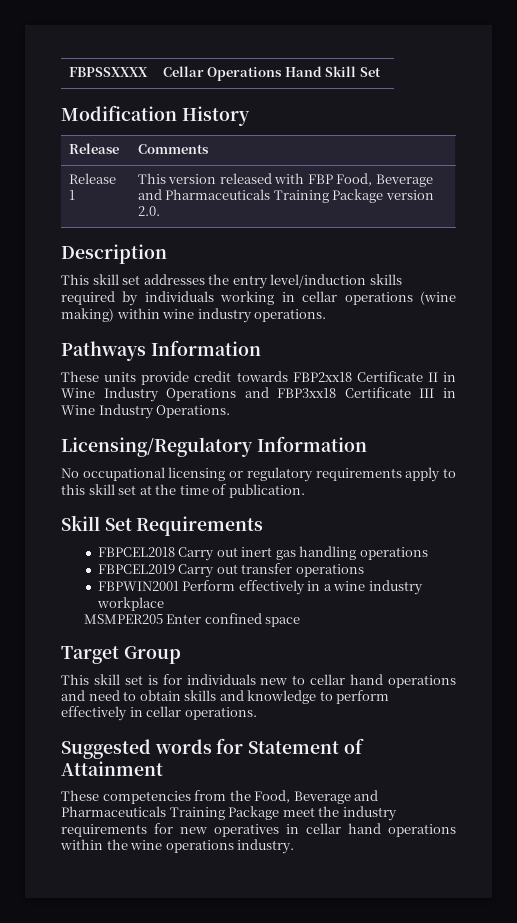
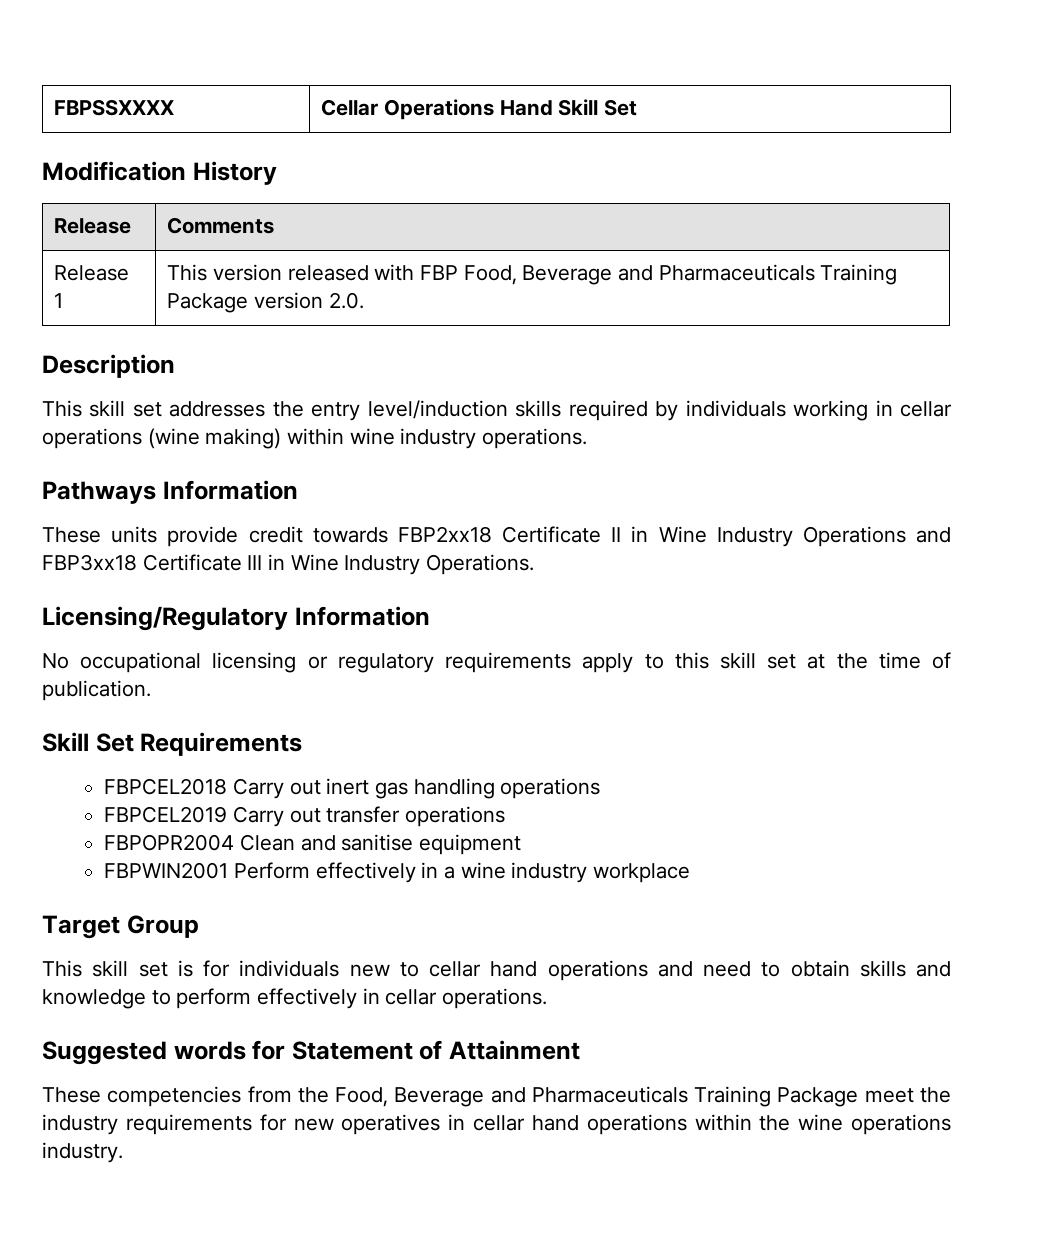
(364, 570) none -> [104,834,521,855] // FBPOPR2004 Clean and sanitise equipment
[83,613,301,627] // MSMPER205 Enter confined space -> (690, 873) none

